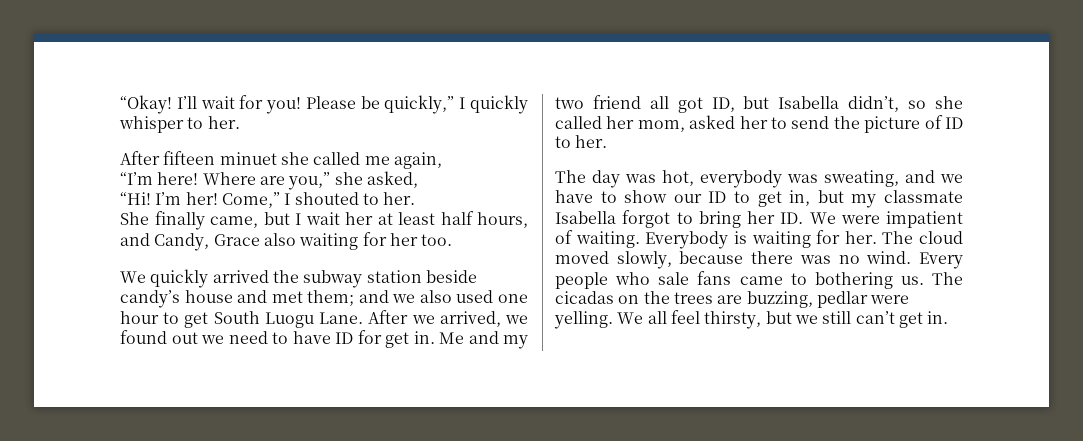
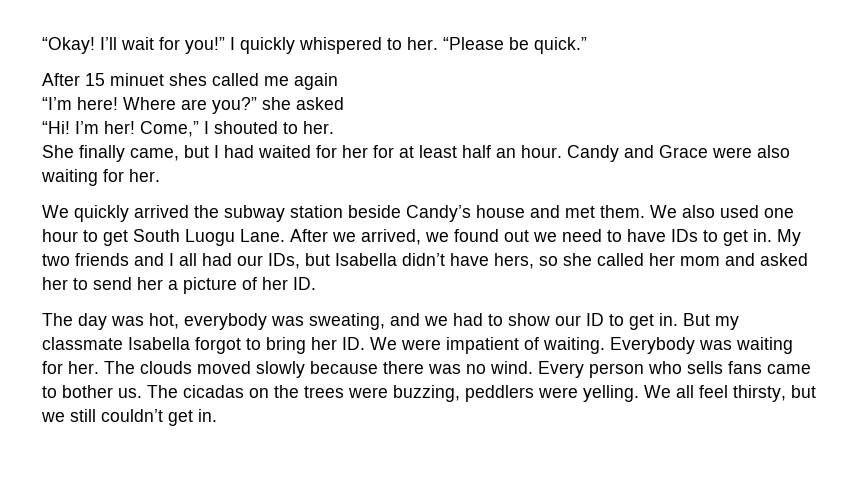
[266,95,455,114] you! Please be quickly,” -> [185,37,225,54] you!”
[119,116,240,133] [120,151,309,165] whisper to her. // After fifteen minuet she -> [299,37,587,54] [42,73,207,86] whispered to her. “Please be quick.” // After 15 minuet shes
[393,152,442,169] again, -> [294,73,338,90] again
[288,171,418,190] you,” she asked, -> [212,97,344,114] you?” she asked
[305,211,528,228] [120,233,260,251] wait her at least half hours, and Candy, Grace -> [224,145,752,162] had waited for her for at least half an hour. Candy and Grace were
[389,233,453,246] her too. -> [129,169,160,182] her.
[120,290,180,308] candy’s -> [406,205,471,222] Candy’s
[307,290,416,306] them; and we -> [600,205,677,218] them. We
[335,330,528,349] [555,95,900,113] ID for get in. Me and my two friend all got ID, but Isabella didn’t, -> [671,229,801,246] [42,253,534,269] IDs to get in. My two friends and I all had our IDs, but Isabella didn’t have hers,
[637,120,685,132] mom, -> [680,253,755,266] mom and
[833,115,963,133] [555,135,608,148] the picture of ID to her. -> [137,277,316,294] her a picture of her ID.
[555,190,593,203] have -> [453,313,483,326] had
[789,190,844,206] in, but -> [659,313,710,326] in. But
[733,231,747,244] is -> [699,340,732,350] was
[919,231,963,244] [555,251,672,269] cloud moved slowly, -> [140,361,305,378] clouds moved slowly
[555,272,690,289] people who sale -> [589,361,723,378] person who sells
[814,272,893,289] bothering -> [62,385,113,398] bother
[717,291,868,308] are buzzing, pedlar -> [348,385,534,402] were buzzing, peddlers
[855,311,895,324] can’t -> [101,409,163,422] couldn’t

